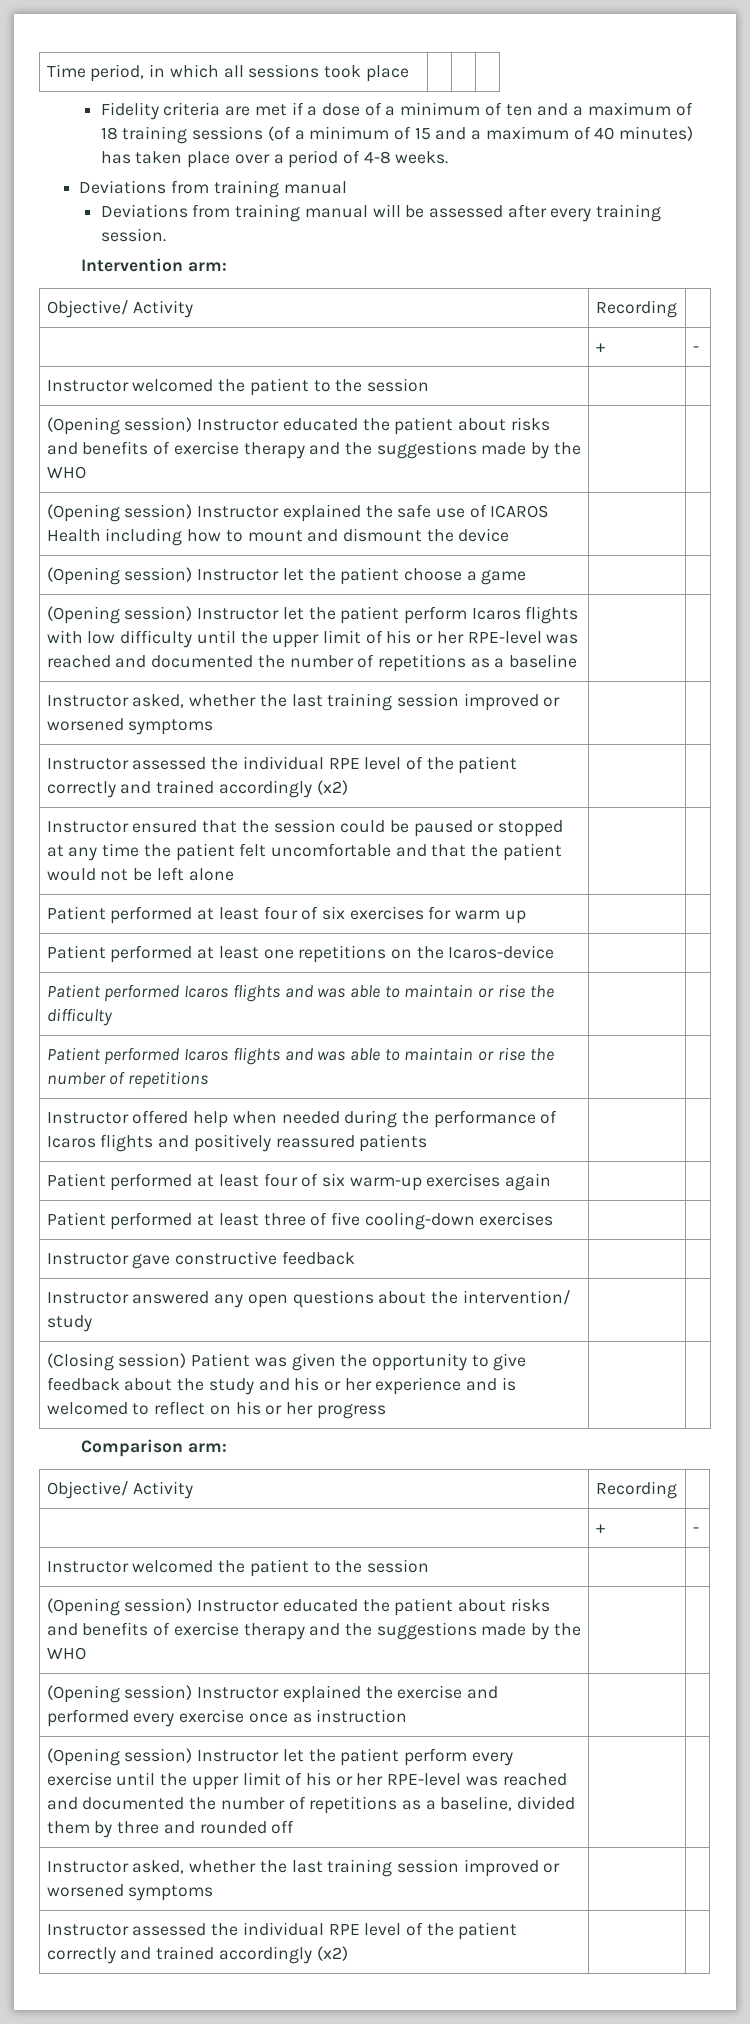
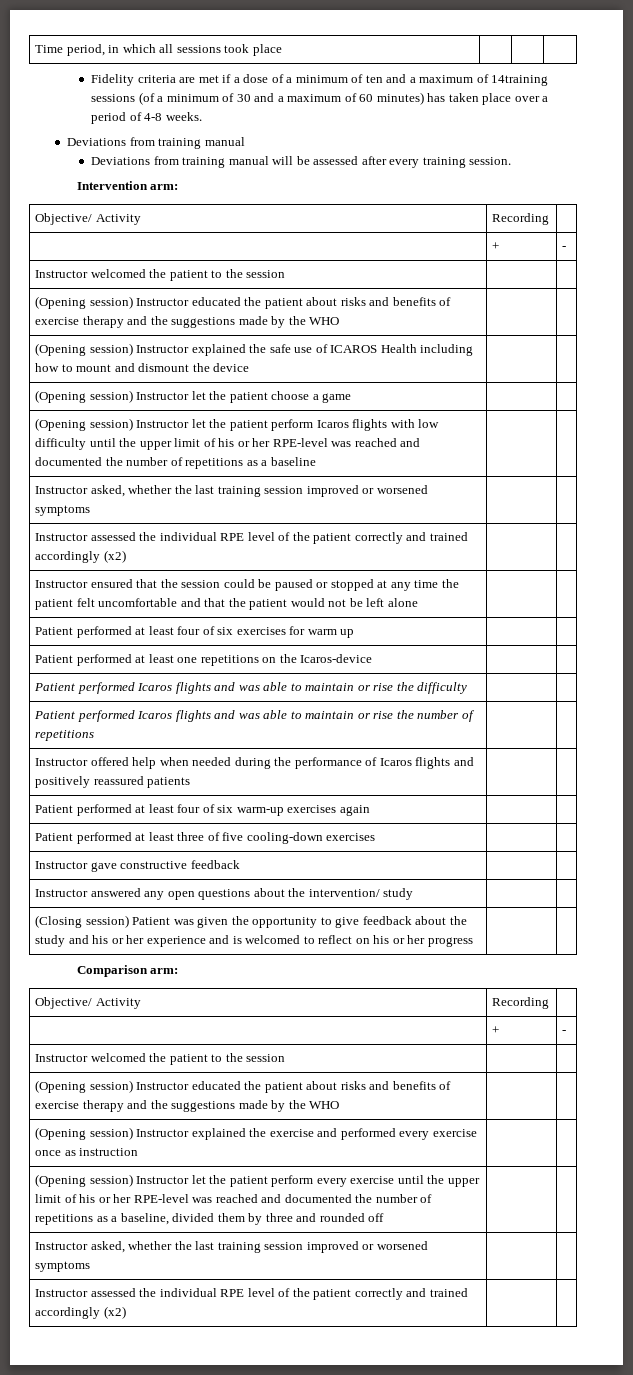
[100,126,188,144] 18 training -> [491,75,549,86] 14training
[414,126,615,140] 15 and a maximum of 40 -> [236,93,374,102] 30 and a maximum of 60

